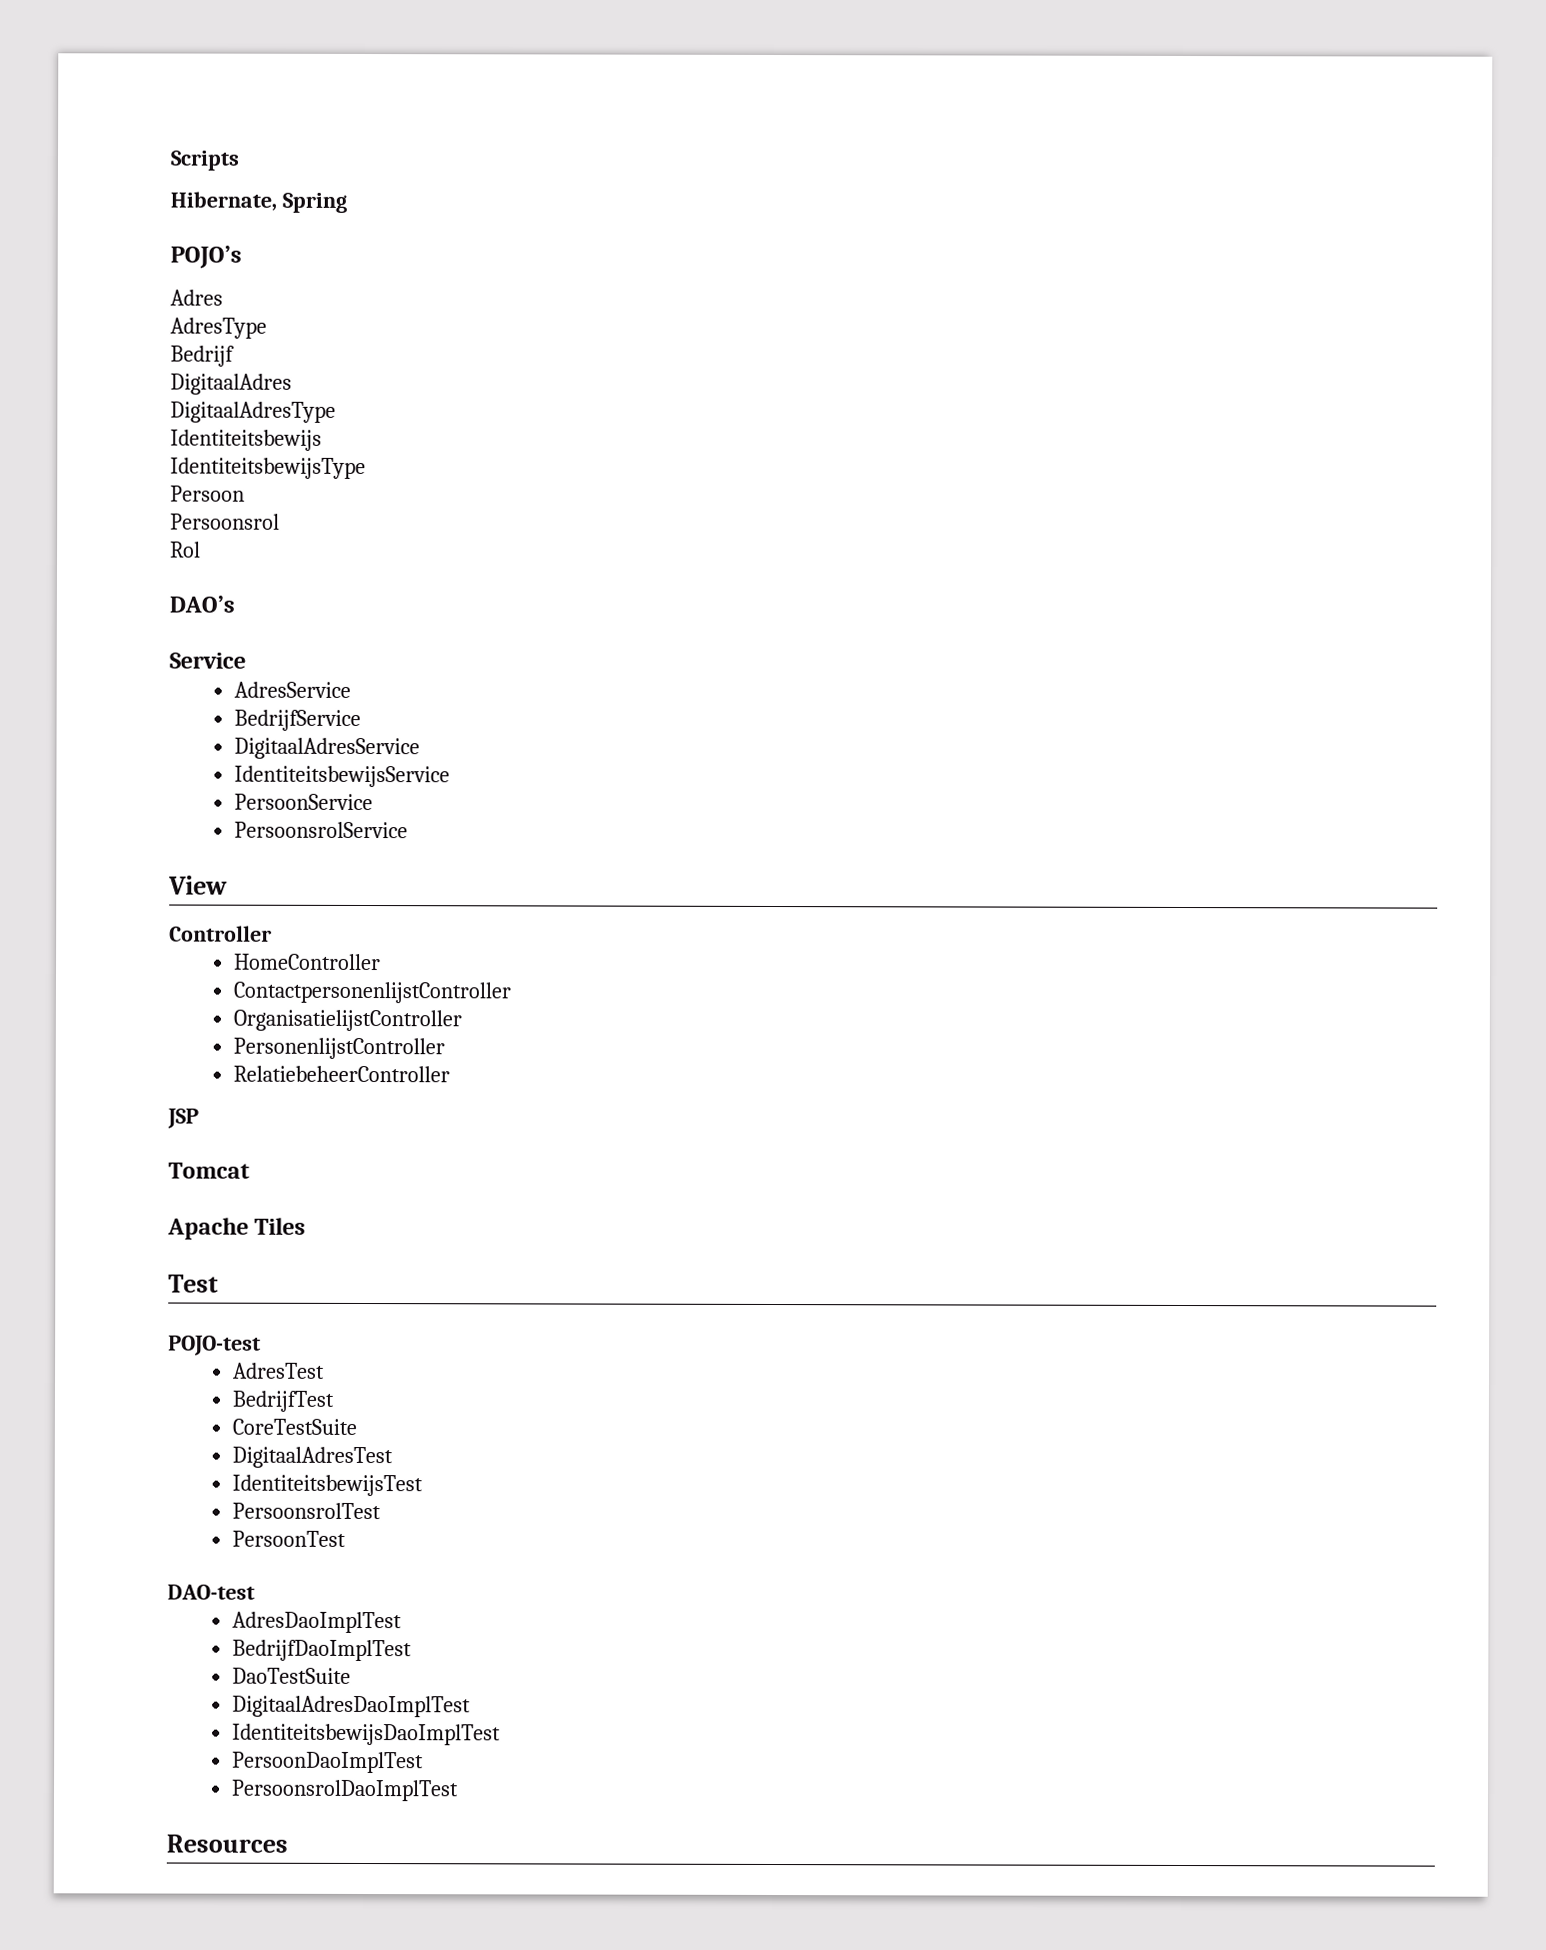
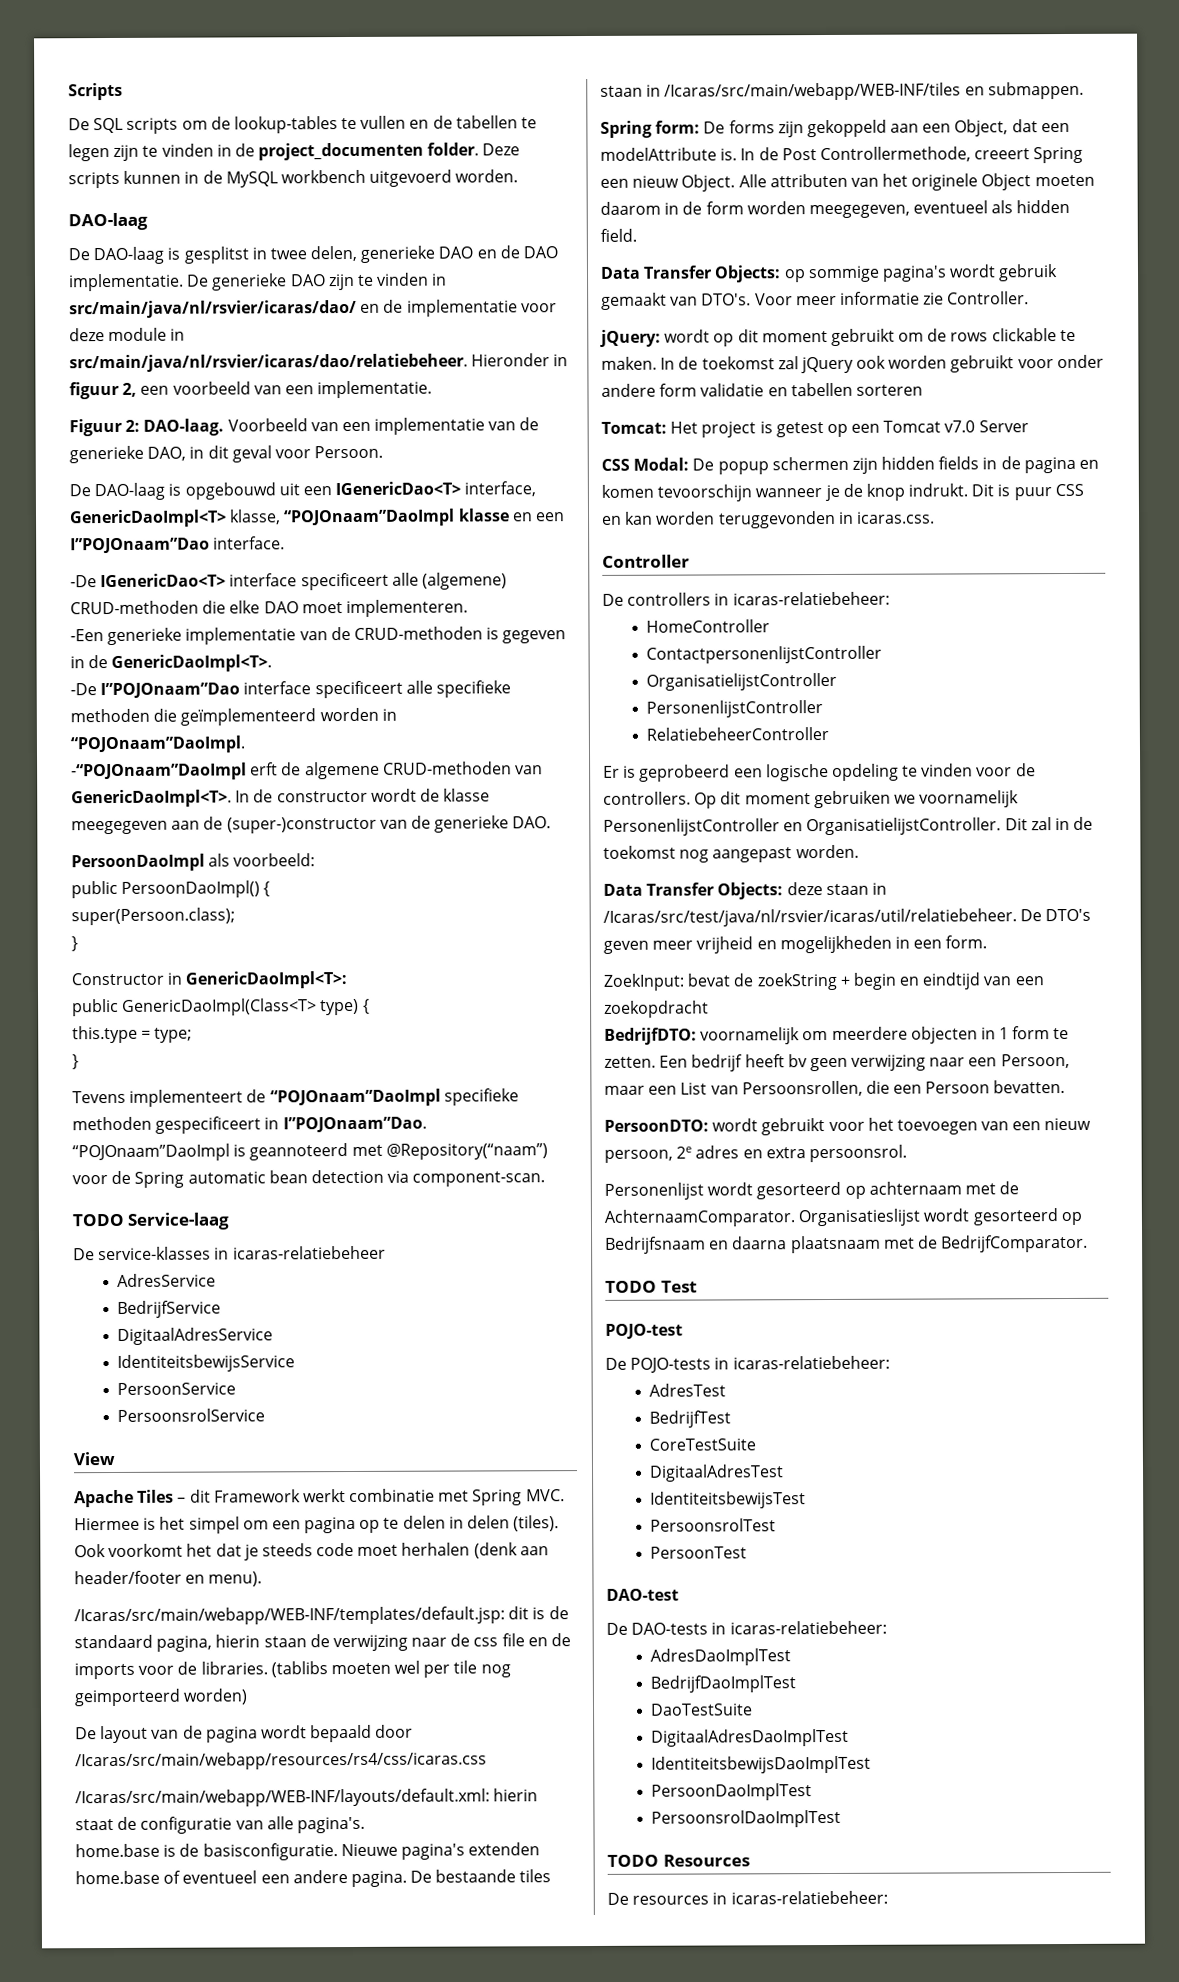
[170,191,347,213] [170,245,242,269] [170,289,223,306] [170,317,267,339] [170,345,235,367] [170,373,292,395] [170,401,336,423] [170,429,322,451] [170,457,366,480] [170,485,245,502] [170,513,280,530] [170,541,201,558] [169,595,235,613] [169,652,246,669] Hibernate, Spring // POJO’s // Adres // AdresType // Bedrijf // DigitaalAdres // DigitaalAdresType // Identiteitsbewijs // IdentiteitsbewijsType // Persoon // Persoonsrol // Rol // DAO’s // Service -> [68,115,538,134] [68,142,521,162] [68,169,519,189] [68,212,148,231] [68,245,559,265] [68,272,448,292] [69,299,557,319] [69,327,186,342] [69,353,569,373] [69,380,433,400] [69,417,540,437] [69,445,384,464] [69,481,537,501] [69,508,565,528] [70,536,286,554] [70,572,507,591] [70,599,468,618] [70,626,567,646] [70,654,273,672] [70,680,511,699] [70,707,397,726] [70,735,245,754] [71,761,543,781] [71,788,491,808] [71,815,552,835] [71,853,316,872] [71,880,271,899] [71,907,235,926] [71,936,78,952] [71,971,348,989] [72,998,370,1017] [72,1025,193,1044] [72,1054,79,1070] [72,1088,519,1107] [72,1116,427,1134] [72,1143,548,1162] [72,1169,546,1188] [72,1212,230,1230] [73,1245,386,1261] De SQL scripts om de lookup-tables te vullen en de tabellen te legen zijn te vinden in de project_documenten folder. Deze scripts kunnen in de MySQL workbench uitgevoerd worden. // DAO-laag // De DAO-laag is gesplitst in twee delen, generieke DAO en de DAO implementatie. De generieke DAO zijn te vinden in src/main/java/nl/rsvier/icaras/dao/ en de implementatie voor deze module in src/main/java/nl/rsvier/icaras/dao/relatiebeheer. Hieronder in figuur 2, een voorbeeld van een implementatie. // Figuur 2: DAO-laag. Voorbeeld van een implementatie van de generieke DAO, in dit geval voor Persoon. // De DAO-laag is opgebouwd uit een IGenericDao<T> interface, GenericDaoImpl<T> klasse, “POJOnaam”DaoImpl klasse en een I”POJOnaam”Dao interface. // -De IGenericDao<T> interface specificeert alle (algemene) CRUD-methoden die elke DAO moet implementeren. // -Een generieke implementatie van de CRUD-methoden is gegeven in de GenericDaoImpl<T>. // -De I”POJOnaam”Dao interface specificeert alle specifieke methoden die geïmplementeerd worden in “POJOnaam”DaoImpl. // -“POJOnaam”DaoImpl erft de algemene CRUD-methoden van GenericDaoImpl<T>. In de constructor wordt de klasse meegegeven aan de (super-)constructor van de generieke DAO. // PersoonDaoImpl als voorbeeld: // public PersoonDaoImpl() { // super(Persoon.class); // } // Constructor in GenericDaoImpl<T>: // public GenericDaoImpl(Class<T> type) { // this.type = type; // } // Tevens implementeert de “POJOnaam”DaoImpl specifieke methoden gespecificeert in I”POJOnaam”Dao. “POJOnaam”DaoImpl is geannoteerd met @Repository(“naam”) voor de Spring automatic bean detection via component-scan. // TODO Service-laag // De service-klasses in icaras-relatiebeheer
[169,925,272,942] Controller -> [74,1488,565,1508] [74,1515,560,1534] [74,1542,549,1561] [74,1570,263,1587] [74,1606,569,1626] [74,1633,572,1652] [74,1660,511,1680] [74,1688,248,1707] [75,1724,414,1744] [75,1751,487,1771] [75,1788,539,1808] [75,1816,365,1834] [75,1842,541,1861] [75,1869,552,1888] [600,81,1084,101] [600,119,1070,138] [600,146,1084,164] [600,173,1095,192] [600,199,1071,219] [600,228,637,242] [600,264,1059,283] [601,291,1030,310] [599,328,1076,347] [601,354,1104,374] [601,382,923,397] [601,420,1029,438] [601,456,1100,475] [601,483,1084,502] [602,510,935,529] [602,554,690,568] [602,591,890,606] Apache Tiles – dit Framework werkt combinatie met Spring MVC. Hiermee is het simpel om een pagina op te delen in delen (tiles). Ook voorkomt het dat je steeds code moet herhalen (denk aan header/footer en menu). // /Icaras/src/main/webapp/WEB-INF/templates/default.jsp: dit is de standaard pagina, hierin staan de verwijzing naar de css file en de imports voor de libraries. (tablibs moeten wel per tile nog geimporteerd worden) // De layout van de pagina wordt bepaald door /Icaras/src/main/webapp/resources/rs4/css/icaras.css // /Icaras/src/main/webapp/WEB-INF/layouts/default.xml: hierin staat de configuratie van alle pagina's. // home.base is de basisconfiguratie. Nieuwe pagina's extenden home.base of eventueel een andere pagina. De bestaande tiles staan in /Icaras/src/main/webapp/WEB-INF/tiles en submappen. // Spring form: De forms zijn gekoppeld aan een Object, dat een modelAttribute is. In de Post Controllermethode, creeert Spring een nieuw Object. Alle attributen van het originele Object moeten daarom in de form worden meegegeven, eventueel als hidden field. // Data Transfer Objects: op sommige pagina's wordt gebruik gemaakt van DTO's. Voor meer informatie zie Controller. // jQuery: wordt op dit moment gebruikt om de rows clickable te maken. In de toekomst zal jQuery ook worden gebruikt voor onder andere form validatie en tabellen sorteren // Tomcat: Het project is getest op een Tomcat v7.0 Server // CSS Modal: De popup schermen zijn hidden fields in de pagina en komen tevoorschijn wanneer je de knop indrukt. Dit is puur CSS en kan worden teruggevonden in icaras.css. // Controller // De controllers in icaras-relatiebeheer:
[167,1108,199,1129] [168,1162,250,1179] [167,1217,307,1240] [168,1274,219,1293] [168,1335,261,1356] JSP // Tomcat // Apache Tiles // Test // POJO-test -> [603,763,1036,782] [603,790,1020,809] [603,816,1094,836] [603,844,859,863] [603,882,887,900] [603,908,1092,927] [603,935,988,954] [603,972,1044,991] [604,1000,709,1018] [604,1026,1070,1045] [604,1053,1070,1072] [604,1080,1066,1097] [604,1117,1092,1136] [604,1144,907,1163] [604,1181,1020,1200] [604,1208,1082,1227] [605,1234,1089,1254] [605,1280,697,1293] [605,1323,683,1339] [605,1355,890,1373] Er is geprobeerd een logische opdeling te vinden voor de controllers. Op dit moment gebruiken we voornamelijk PersonenlijstController en OrganisatielijstController. Dit zal in de toekomst nog aangepast worden. // Data Transfer Objects: deze staan in /Icaras/src/test/java/nl/rsvier/icaras/util/relatiebeheer. De DTO's geven meer vrijheid en mogelijkheden in een form. // ZoekInput: bevat de zoekString + begin en eindtijd van een zoekopdracht // BedrijfDTO: voornamelijk om meerdere objecten in 1 form te zetten. Een bedrijf heeft bv geen verwijzing naar een Persoon, maar een List van Persoonsrollen, die een Persoon bevatten. // PersoonDTO: wordt gebruikt voor het toevoegen van een nieuw persoon, 2e adres en extra persoonsrol. // Personenlijst wordt gesorteerd op achternaam met de AchternaamComparator. Organisatieslijst wordt gesorteerd op Bedrijfsnaam en daarna plaatsnaam met de BedrijfComparator. // TODO Test // POJO-test // De POJO-tests in icaras-relatiebeheer:
(255, 1592) none -> [606,1620,887,1635] // De DAO-tests in icaras-relatiebeheer:
(460, 1790) none -> [607,1854,659,1867] TODO
(288, 1843) none -> [607,1890,888,1905] // De resources in icaras-relatiebeheer:

